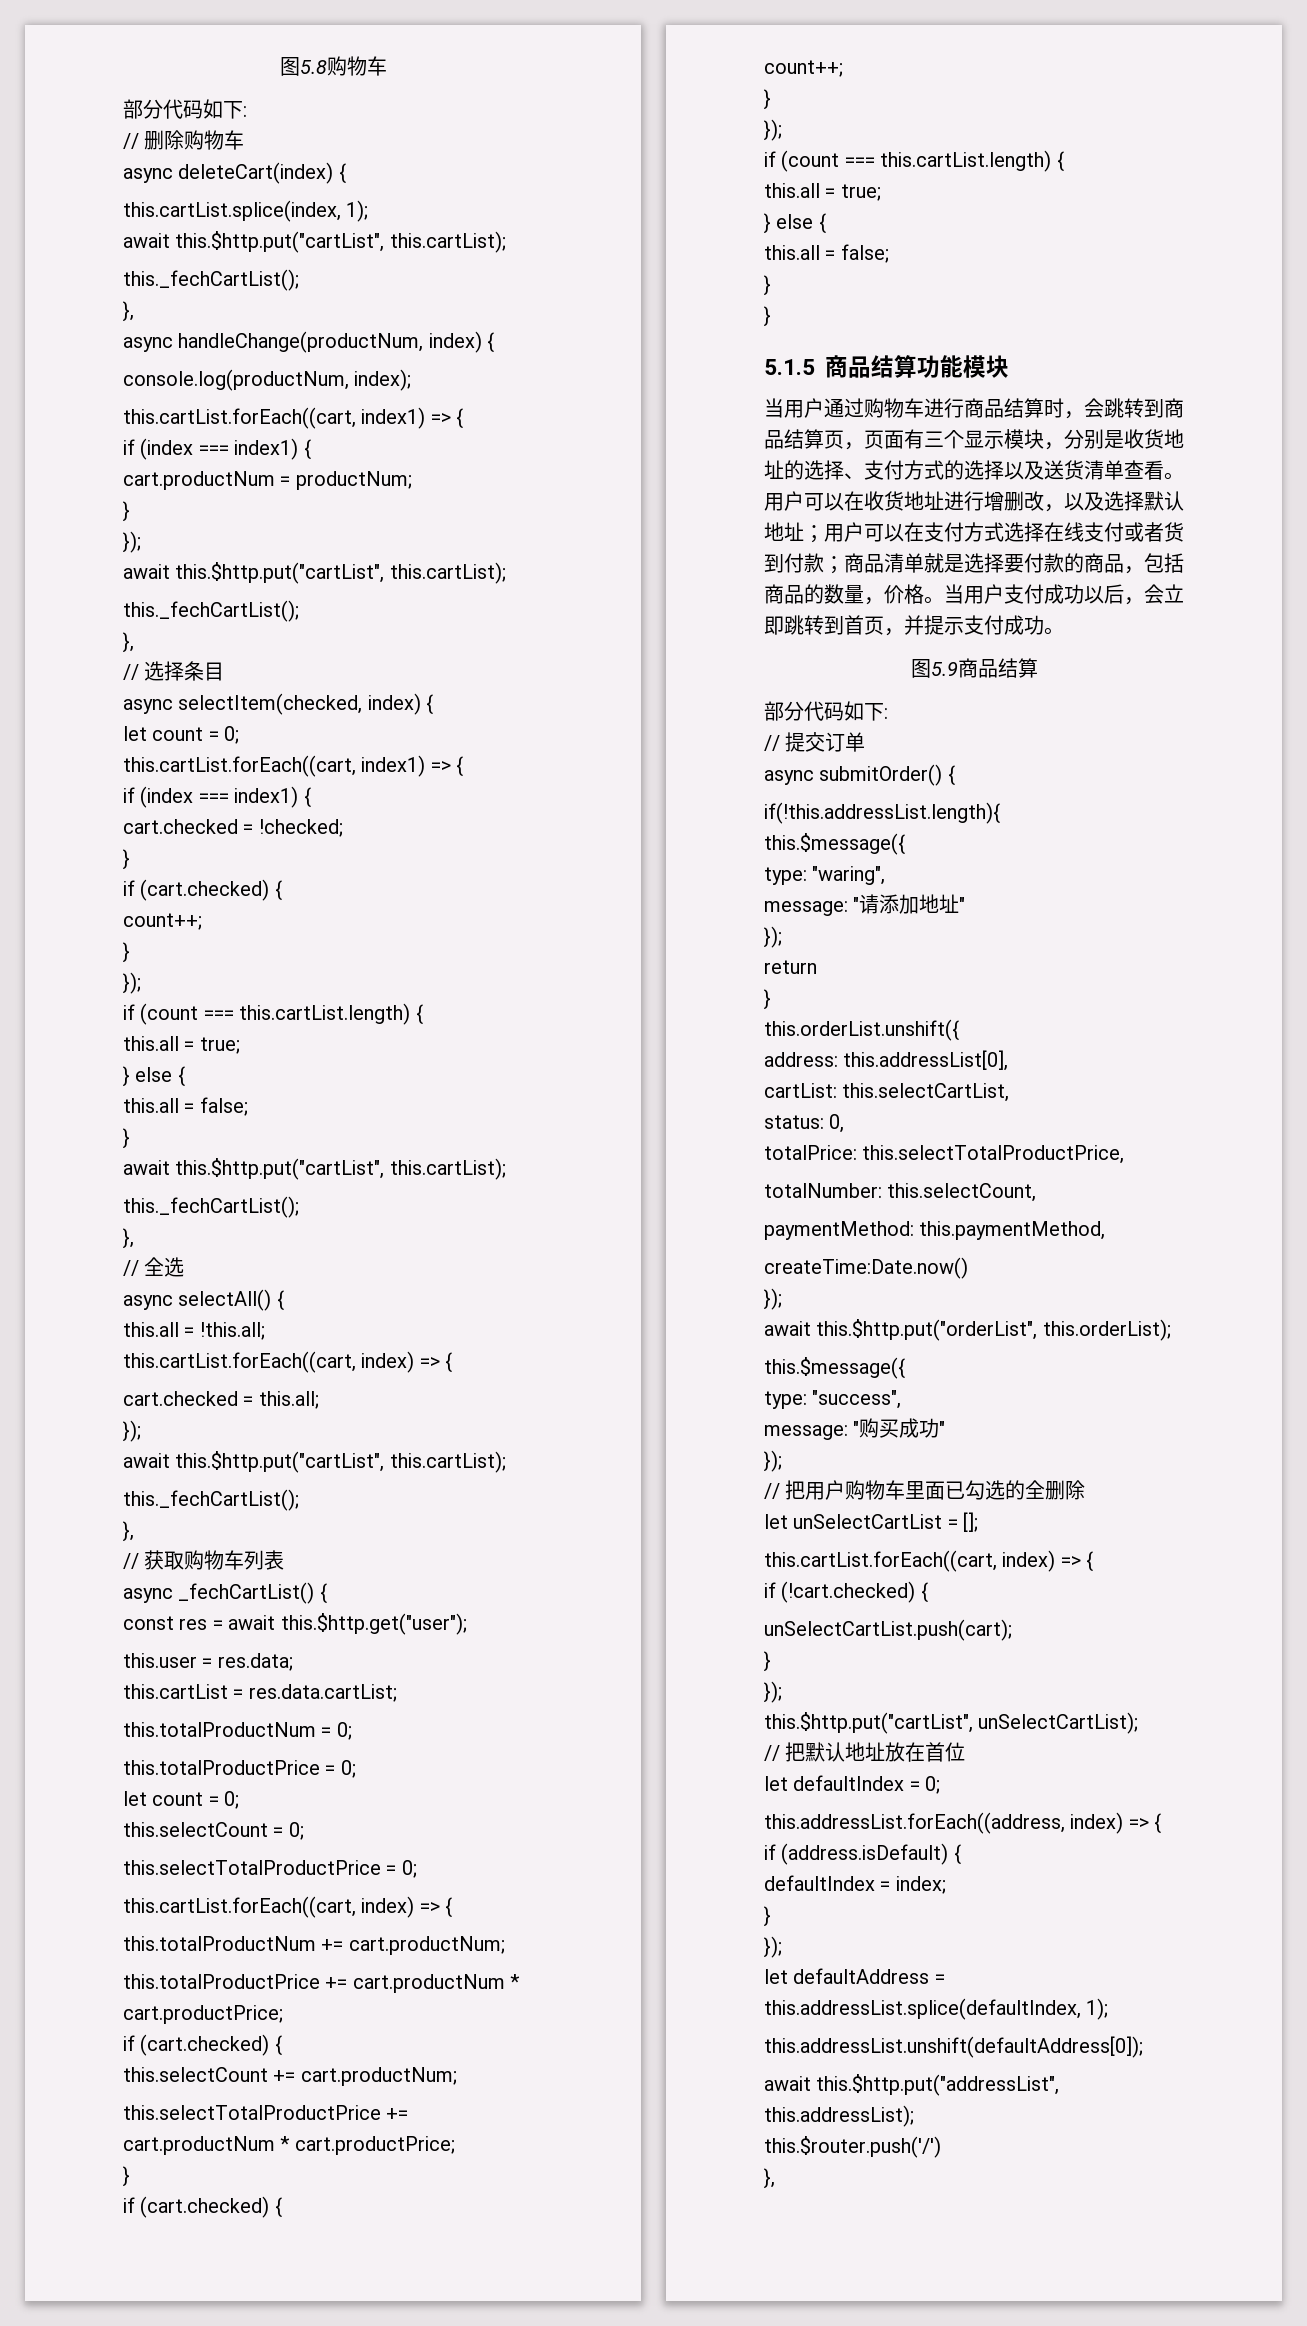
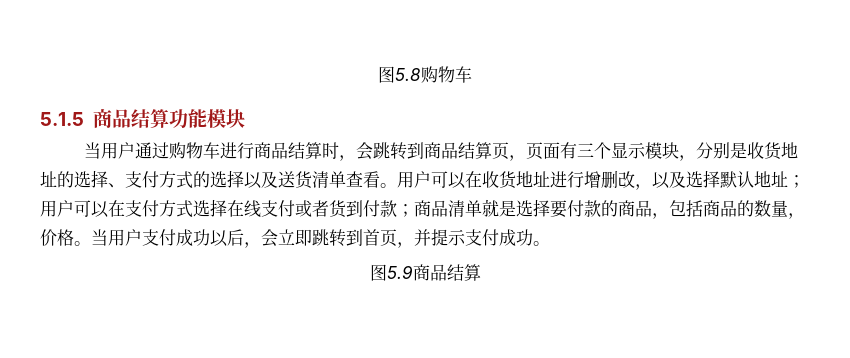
[123,99,247,119] [123,130,245,150] [123,162,346,184] [123,200,369,222] [123,231,506,253] [123,269,299,291] [122,301,134,322] [123,331,495,353] [123,369,412,391] [123,407,464,429] [123,438,311,460] [123,471,412,490] [122,501,130,522] [122,531,141,553] [123,562,506,584] [123,600,299,622] [122,632,134,653] [123,661,225,681] [123,693,434,715] [123,726,240,744] [123,755,464,777] [123,786,311,808] [123,819,343,837] [122,849,130,870] [123,879,282,901] [123,913,202,930] [122,942,130,963] [122,972,141,994] [123,1003,423,1025] [123,1036,240,1054] [122,1066,185,1087] [123,1097,248,1116] [122,1128,130,1149] [123,1158,506,1180] [123,1196,299,1218] [122,1228,134,1249] [123,1257,185,1277] [123,1289,284,1311] [123,1322,265,1340] [123,1351,453,1373] [123,1391,319,1409] [122,1420,141,1442] [123,1451,506,1473] [123,1489,299,1511] [122,1521,134,1542] [123,1550,285,1570] [123,1582,327,1604] [123,1613,467,1635] [123,1653,293,1671] [123,1684,397,1702] [123,1722,352,1740] [123,1760,356,1778] [123,1791,240,1809] [123,1822,304,1840] [123,1860,417,1878] [123,1896,453,1918] [123,1936,505,1955] [123,1974,521,1993] [123,2005,283,2024] [123,2034,282,2056] [123,2067,457,2086] [123,2105,409,2120] [123,2136,455,2155] [122,2166,130,2187] [123,2196,282,2218] [764,60,843,77] [763,89,771,110] [763,119,782,141] [764,150,1064,172] [764,183,881,201] [763,213,826,234] [764,244,889,263] [763,275,771,296] [763,306,771,327] // 部分代码如下: // // 删除购物车 // async deleteCart(index) { // this.cartList.splice(index, 1); // await this.$http.put("cartList", this.cartList); // this._fechCartList(); // }, // async handleChange(productNum, index) { // console.log(productNum, index); // this.cartList.forEach((cart, index1) => { // if (index === index1) { // cart.productNum = productNum; // } // }); // await this.$http.put("cartList", this.cartList); // this._fechCartList(); // }, // // 选择条目 // async selectItem(checked, index) { // let count = 0; // this.cartList.forEach((cart, index1) => { // if (index === index1) { // cart.checked = !checked; // } // if (cart.checked) { // count++; // } // }); // if (count === this.cartList.length) { // this.all = true; // } else { // this.all = false; // } // await this.$http.put("cartList", this.cartList); // this._fechCartList(); // }, // // 全选 // async selectAll() { // this.all = !this.all; // this.cartList.forEach((cart, index) => { // cart.checked = this.all; // }); // await this.$http.put("cartList", this.cartList); // this._fechCartList(); // }, // // 获取购物车列表 // async _fechCartList() { // const res = await this.$http.get("user"); // this.user = res.data; // this.cartList = res.data.cartList; // this.totalProductNum = 0; // this.totalProductPrice = 0; // let count = 0; // this.selectCount = 0; // this.selectTotalProductPrice = 0; // this.cartList.forEach((cart, index) => { // this.totalProductNum += cart.productNum; // this.totalProductPrice += cart.productNum * cart.productPrice; // if (cart.checked) { // this.selectCount += cart.productNum; // this.selectTotalProductPrice += cart.productNum * cart.productPrice; // } // if (cart.checked) { // count++; // } // }); // if (count === this.cartList.length) { // this.all = true; // } else { // this.all = false; // } // } -> (472, 74) none
[764,701,888,721] [764,732,866,752] [764,764,955,786] [764,802,1000,824] [764,833,905,855] [764,866,886,885] [764,894,966,916] [763,926,782,948] [764,960,817,974] [763,989,771,1010] [764,1019,959,1041] [764,1050,1009,1071] [764,1083,1010,1102] [764,1114,845,1133] [764,1145,1125,1164] [764,1183,1037,1202] [764,1221,1106,1240] [764,1257,968,1279] [763,1288,782,1310] [764,1319,1171,1341] [764,1357,905,1379] [764,1390,902,1409] [764,1418,946,1440] [763,1450,782,1472] [764,1480,1086,1500] [764,1512,979,1532] [764,1550,1094,1572] [764,1581,928,1603] [764,1619,1012,1641] [763,1651,771,1672] [763,1681,782,1703] [764,1712,1139,1734] [764,1742,966,1762] [764,1775,941,1794] [764,1812,1162,1834] [764,1843,961,1865] [764,1875,946,1894] [763,1906,771,1927] [763,1936,782,1958] [764,1968,945,1984] [764,1998,1109,2020] [764,2036,1143,2058] [764,2074,1060,2096] [764,2105,914,2127] [764,2136,941,2158] [763,2168,775,2189] // 部分代码如下: // // 提交订单 // async submitOrder() { // if(!this.addressList.length){ // this.$message({ // type: "waring", // message: "请添加地址" // }); // return // } // this.orderList.unshift({ // address: this.addressList[0], // cartList: this.selectCartList, // status: 0, // totalPrice: this.selectTotalProductPrice, // totalNumber: this.selectCount, // paymentMethod: this.paymentMethod, // createTime:Date.now() // }); // await this.$http.put("orderList", this.orderList); // this.$message({ // type: "success", // message: "购买成功" // }); // // 把用户购物车里面已勾选的全删除 // let unSelectCartList = []; // this.cartList.forEach((cart, index) => { // if (!cart.checked) { // unSelectCartList.push(cart); // } // }); // this.$http.put("cartList", unSelectCartList); // // 把默认地址放在首位 // let defaultIndex = 0; // this.addressList.forEach((address, index) => { // if (address.isDefault) { // defaultIndex = index; // } // }); // let defaultAddress = this.addressList.splice(defaultIndex, 1); // this.addressList.unshift(defaultAddress[0]); // await this.$http.put("addressList", this.addressList); // this.$router.push('/') // }, -> (481, 272) none

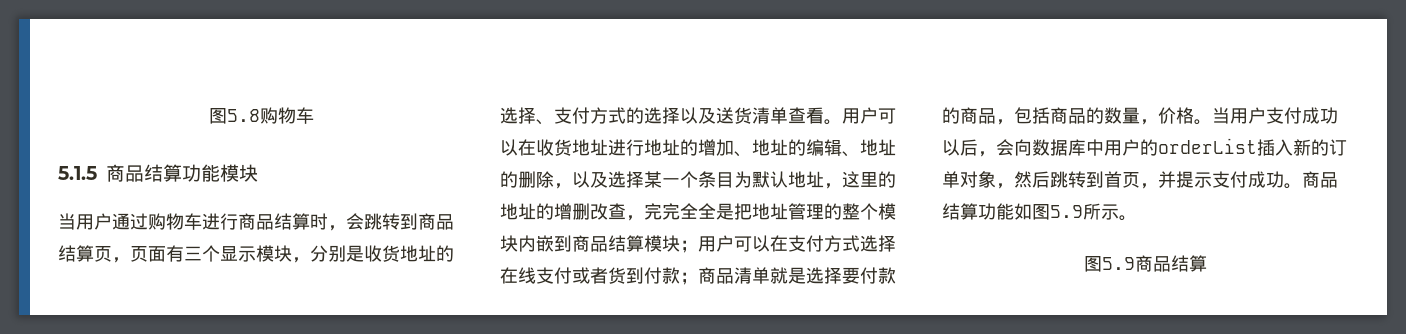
[584,170,788,190] 增删改，以及选择默认地址 -> [644,139,896,157] [500,171,896,189] [500,203,896,221] [500,235,680,252] 地址的增加、地址的编辑、地址的删除，以及选择某一个条目为默认地址，这里的地址的增删改查，完完全全是把地址管理的整个模块内嵌到商品结算模块
[278,229,312,246] 立即 -> [1014,138,1347,156] [942,171,1050,189] 向数据库中用户的orderList插入新的订单对象，然后
(550, 243) none -> [1302,171,1338,188] [942,203,1137,221] 商品结算功能如图5.9所示。

